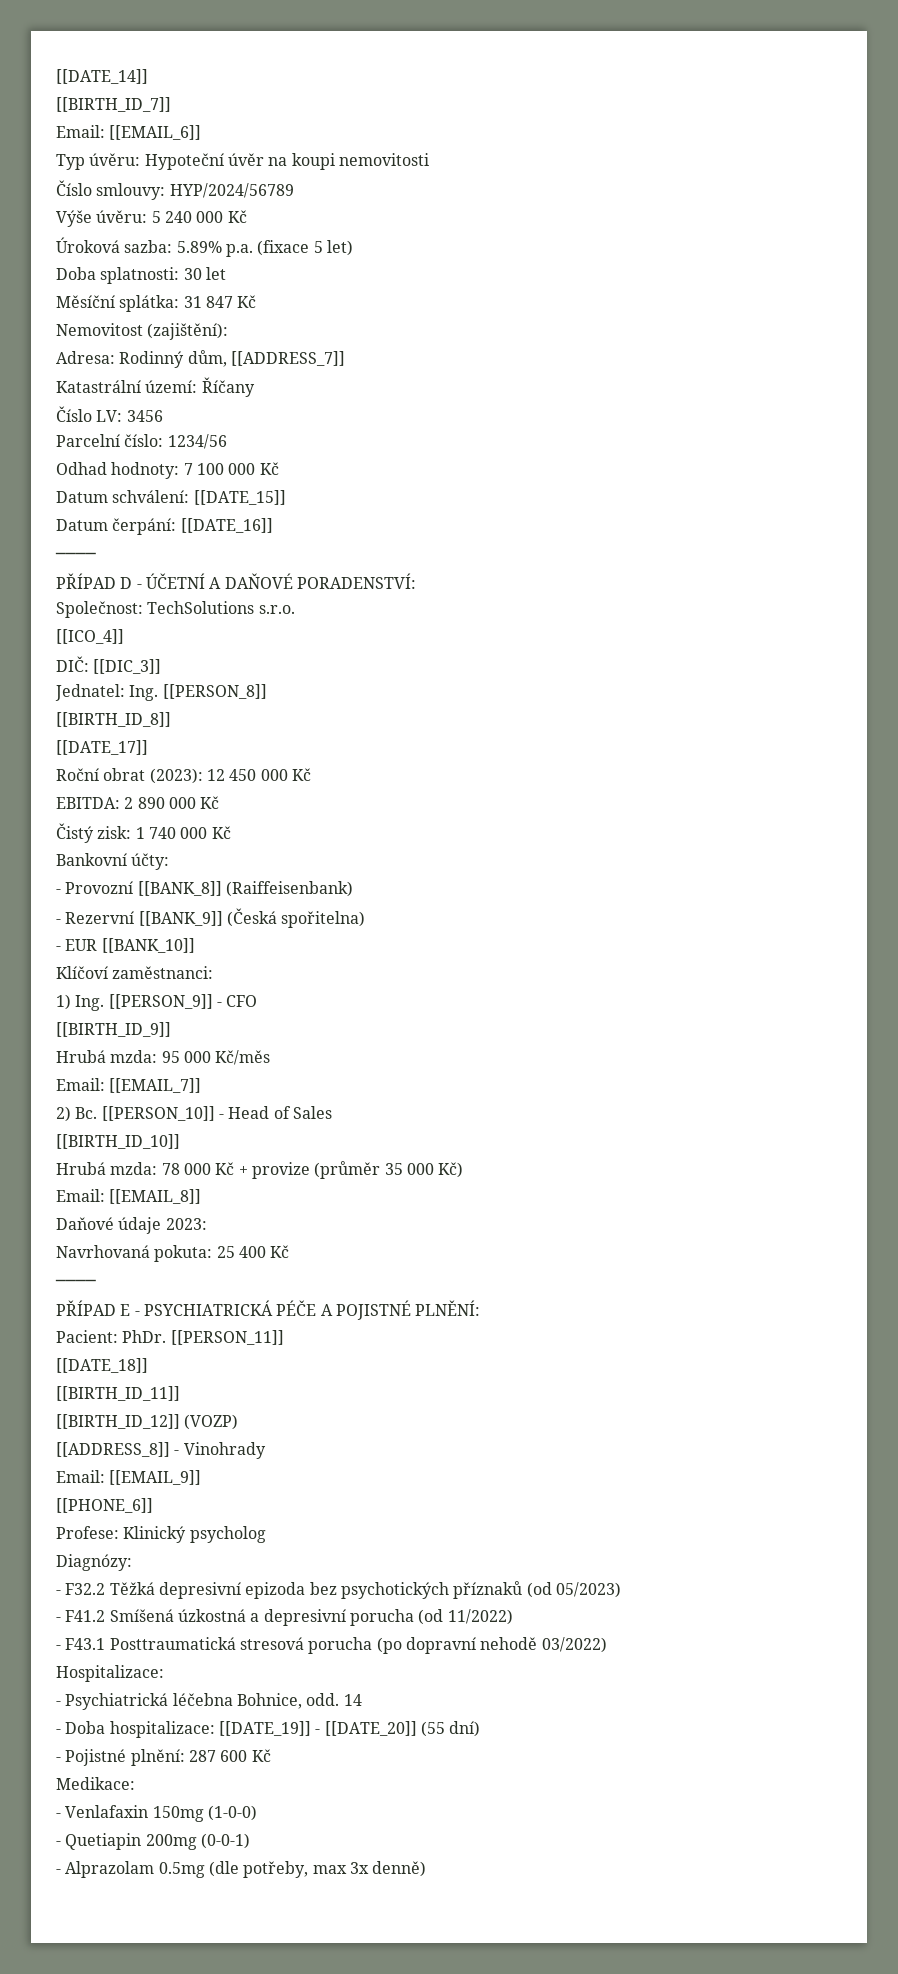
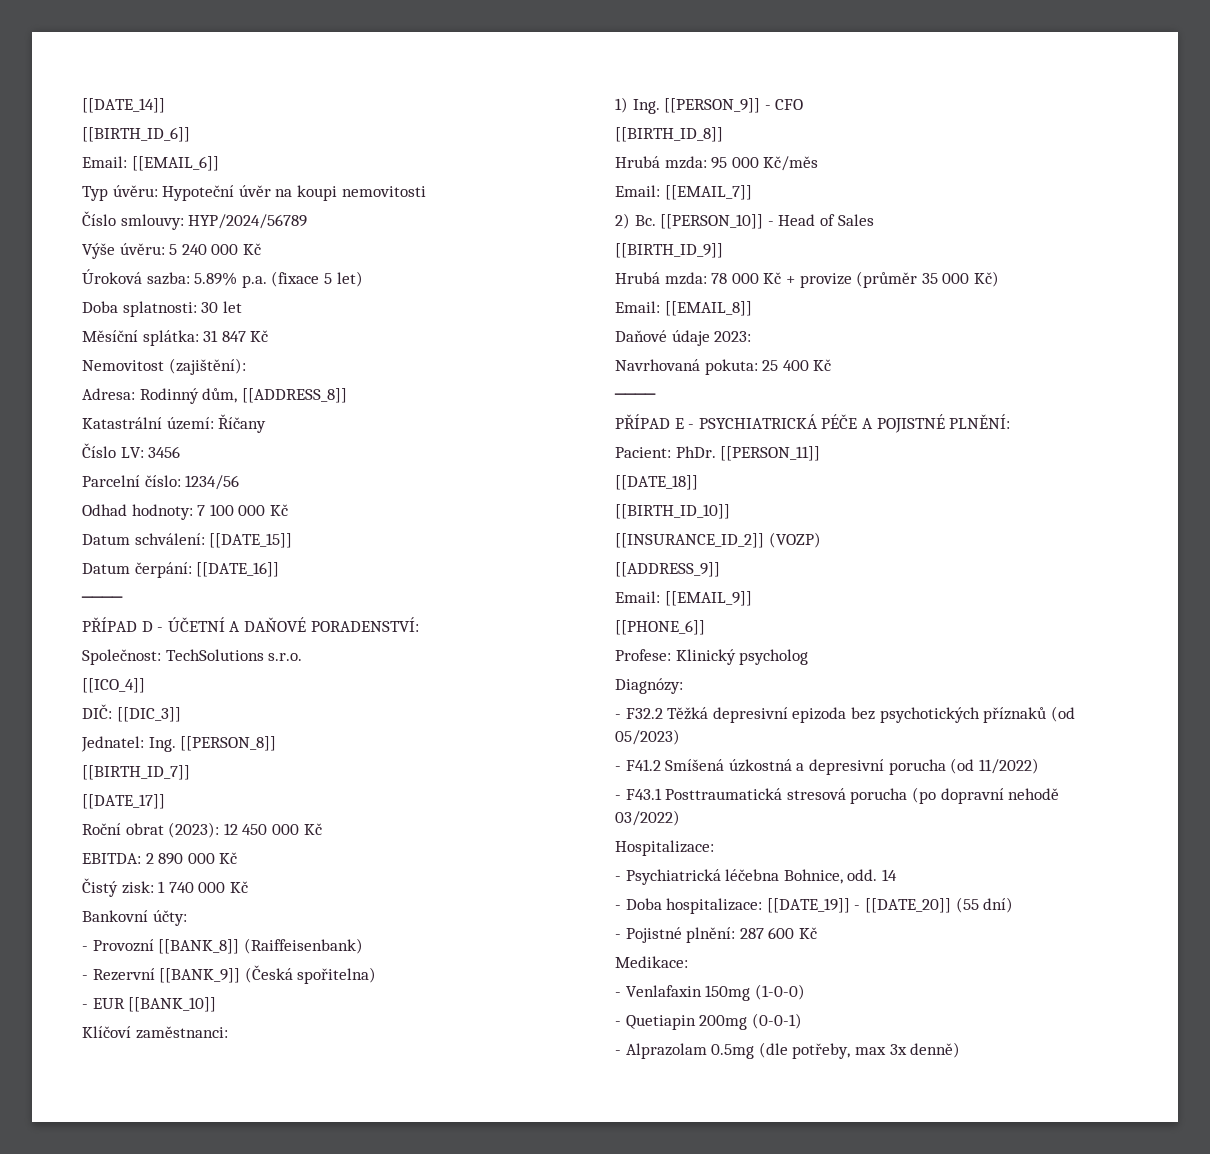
[56,97,171,112] [[BIRTH_ID_7]] -> [82,127,190,142] [[BIRTH_ID_6]]
[230,351,345,366] [[ADDRESS_7]] -> [241,388,347,403] [[ADDRESS_8]]
[56,712,171,727] [[BIRTH_ID_8]] -> [82,765,190,780] [[BIRTH_ID_7]]
[56,1022,171,1037] [[BIRTH_ID_9]] -> [615,127,723,142] [[BIRTH_ID_8]]
[56,1134,180,1149] [[BIRTH_ID_10]] -> [615,243,723,258] [[BIRTH_ID_9]]
[56,1386,180,1401] [56,1414,180,1429] [[BIRTH_ID_11]] // [[BIRTH_ID_12]] -> [615,504,730,519] [615,533,764,548] [[BIRTH_ID_10]] // [[INSURANCE_ID_2]]
[56,1442,266,1459] [[ADDRESS_8]] - Vinohrady -> [615,562,720,577] [[ADDRESS_9]]

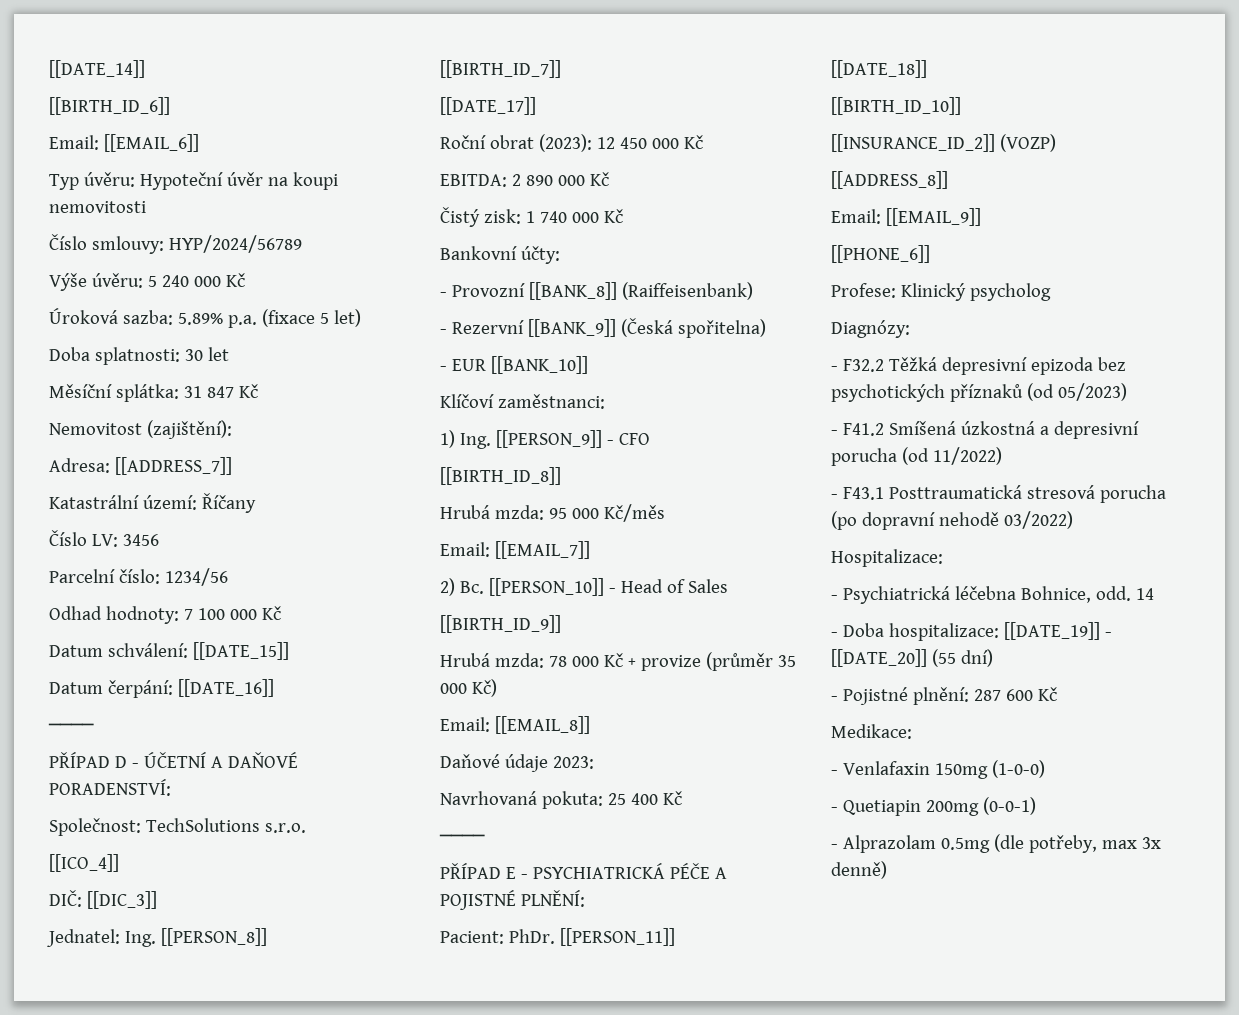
[139,388,347,404] Rodinný dům, [[ADDRESS_8]] -> [114,457,232,475] [[ADDRESS_7]]
[615,562,720,577] [[ADDRESS_9]] -> [831,171,948,189] [[ADDRESS_8]]

